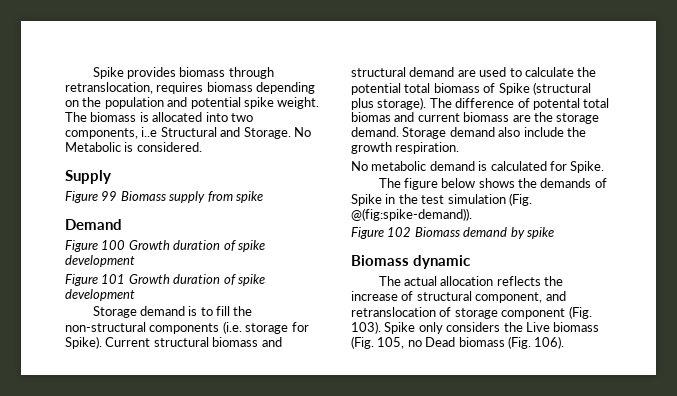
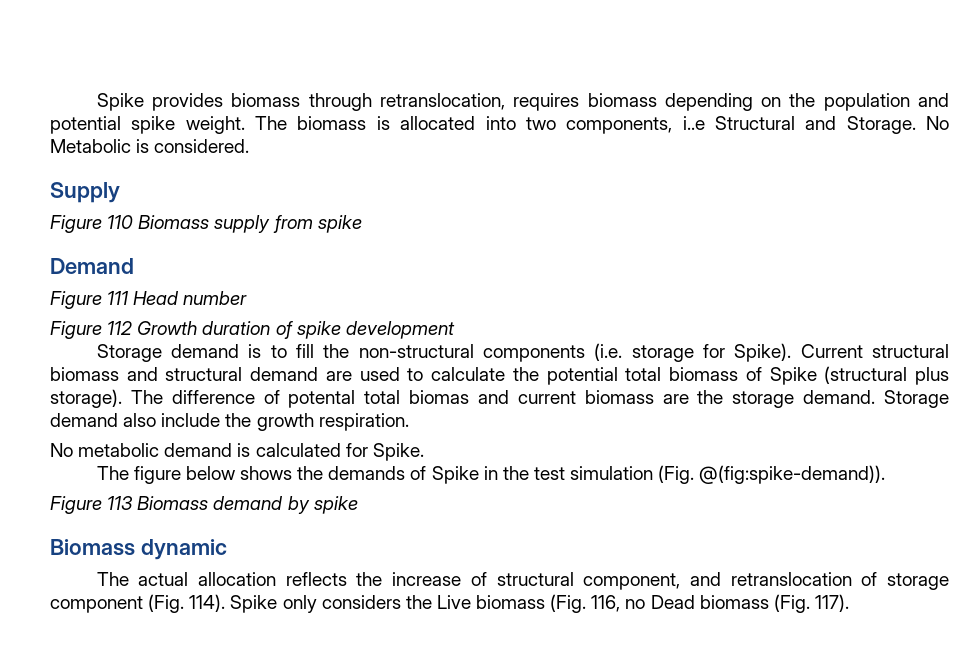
[101,191,118,201] 99 -> [107,215,134,229] 110
[101,240,265,252] [65,255,135,267] [65,274,126,286] 100 Growth duration of spike development // Figure 101 -> [107,291,248,305] [50,321,133,339] 111 Head number // Figure 112
[387,227,412,237] 102 -> [107,496,134,510] 113
[351,321,381,334] 103). -> [189,594,226,612] 114).
[377,337,405,349] 105, -> [591,595,621,612] 116,
[534,336,565,349] 106). -> [814,594,849,612] 117).

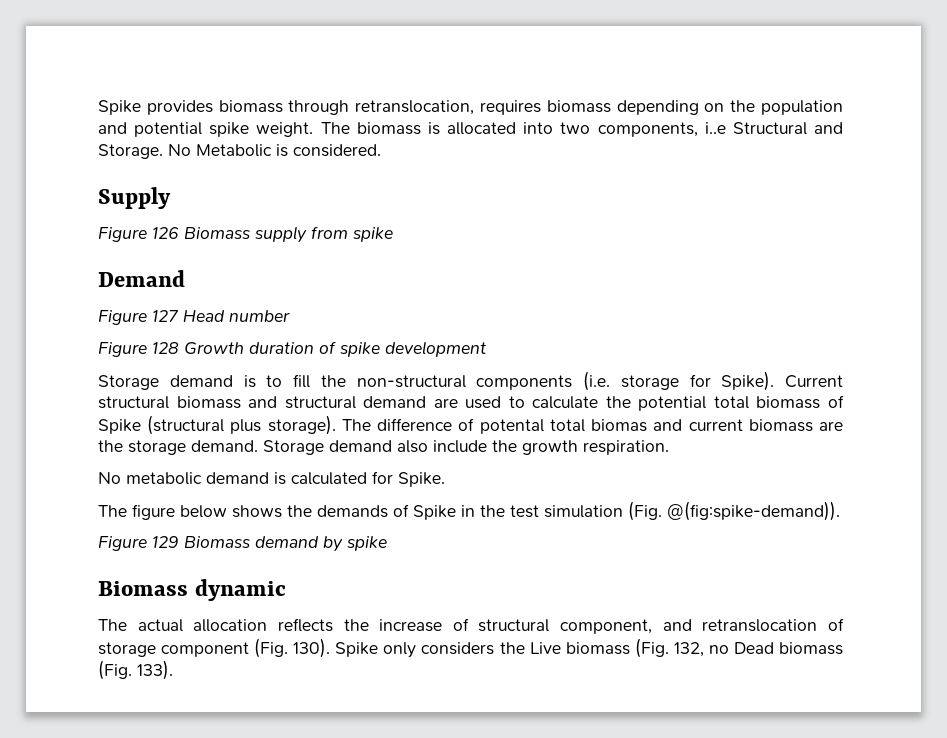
[107,215,134,229] 110 -> [152,227,179,239] 126
[107,291,129,305] 111 -> [152,310,179,322] 127
[107,321,133,335] 112 -> [152,342,179,354] 128
[107,496,134,510] 113 -> [152,536,179,548] 129
[189,594,226,612] 114). -> [293,638,331,658] 130).
[591,595,621,612] 116, -> [673,642,704,657] 132,
[814,594,849,612] 117). -> [137,660,173,680] 133).

